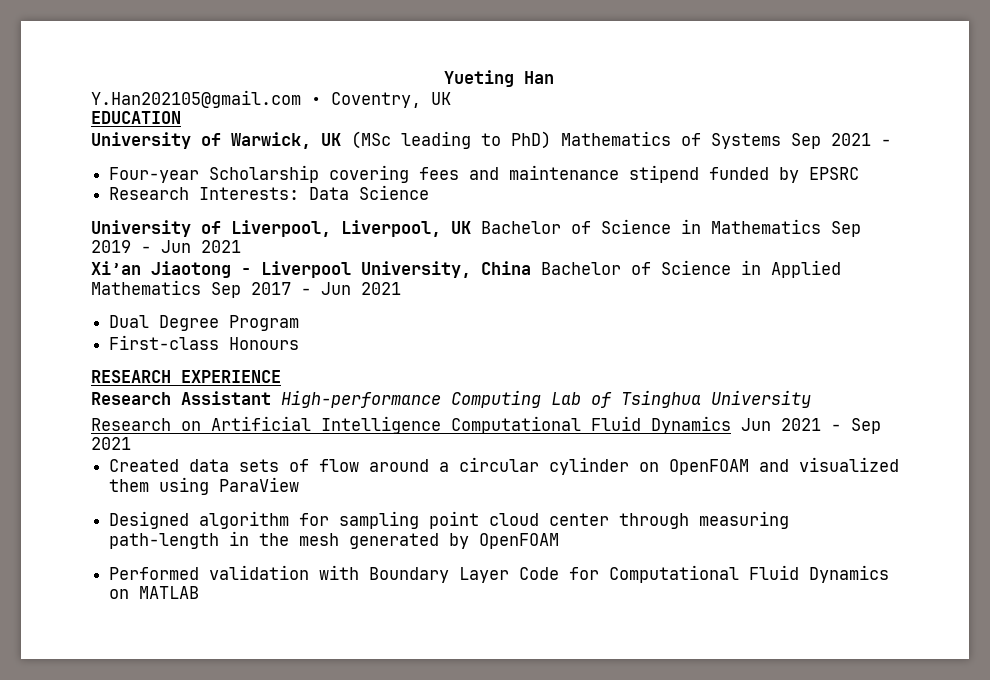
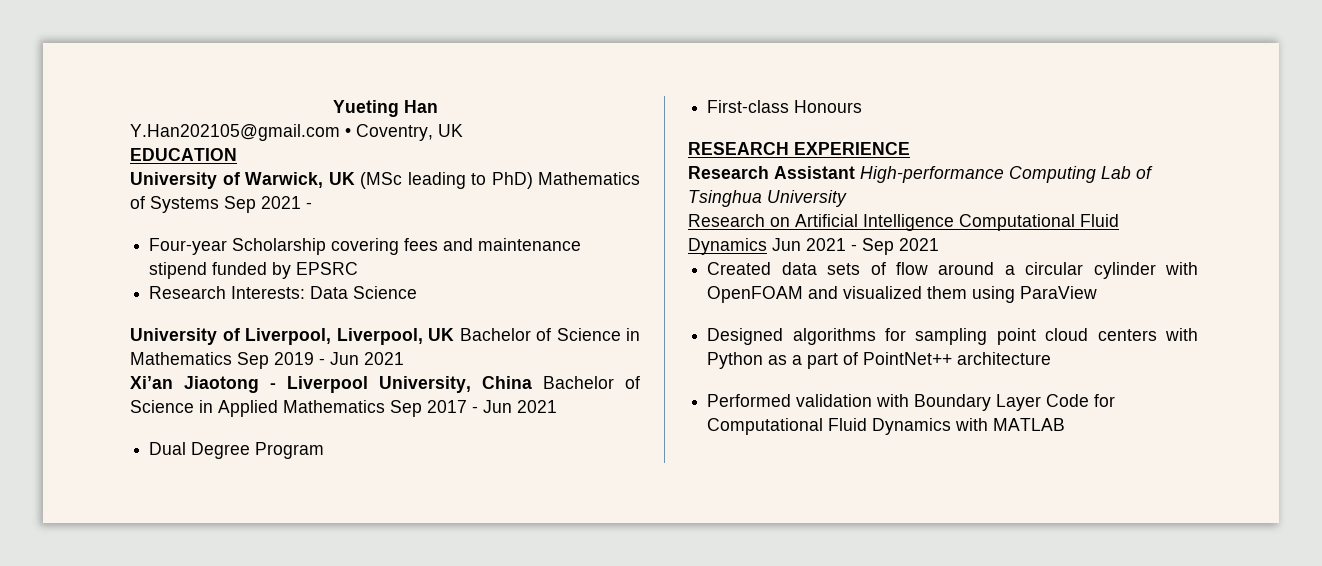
[639,462,660,472] on -> [1165,262,1198,275] with
[199,511,290,529] algorithm -> [792,328,876,345] algorithms
[549,511,790,529] [109,531,560,549] center through measuring path-length in the mesh generated by OpenFOAM -> [1097,328,1198,341] [707,352,1052,369] centers with Python as a part of PointNet++ architecture
[109,589,130,599] on -> [955,418,989,431] with

